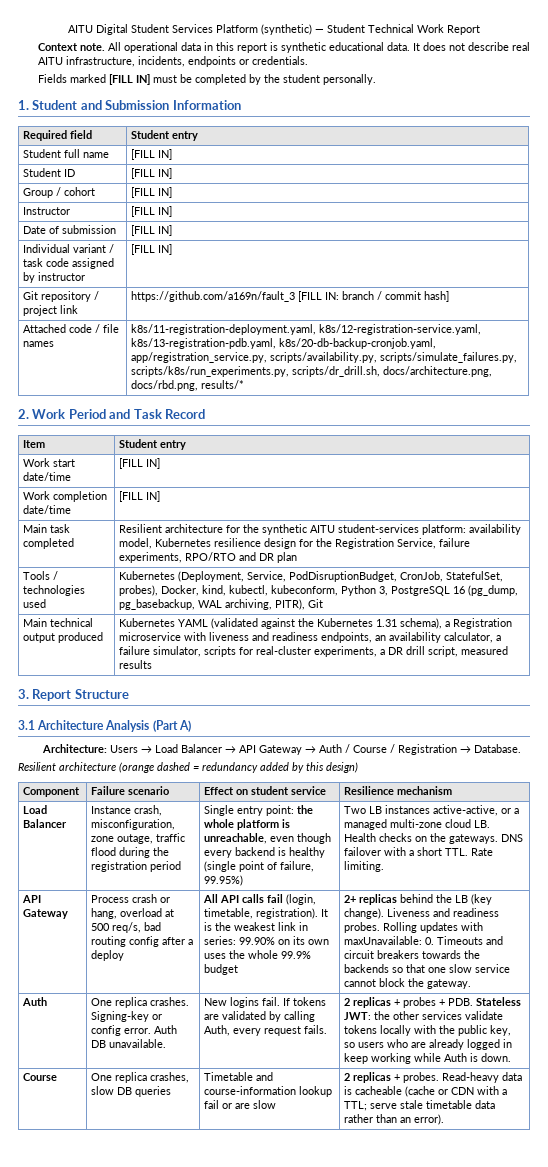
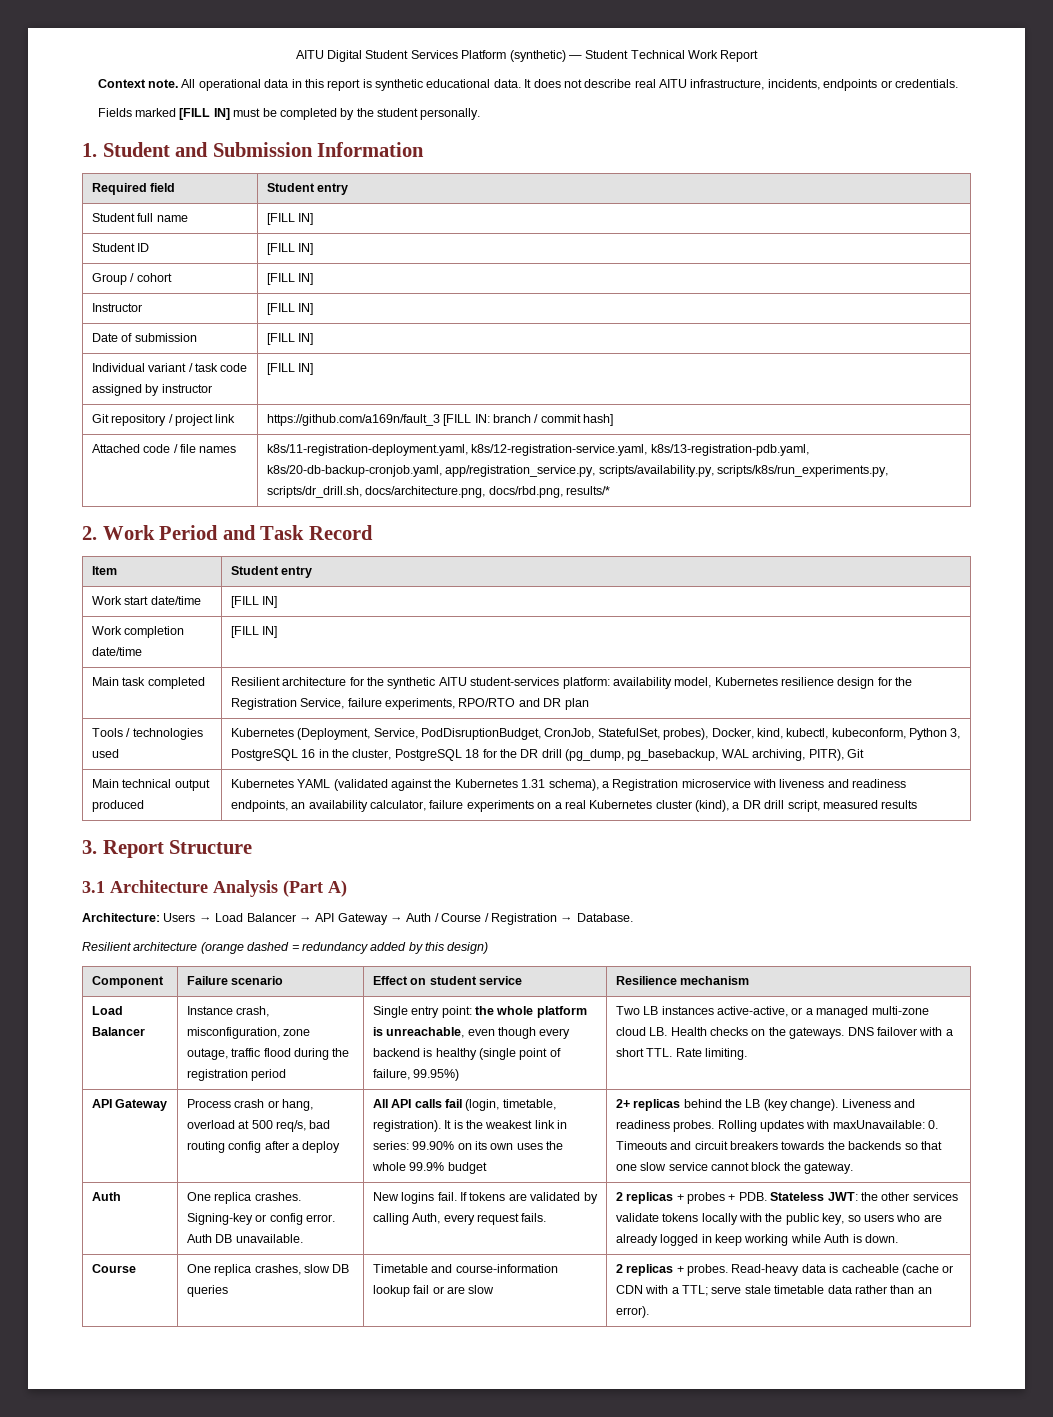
[380,352,518,363] scripts/simulate_failures.py, -> (714, 471) none
(466, 590) none -> [318,749,562,761] in the cluster, PostgreSQL 18 for the DR drill
[496,635,502,641] [119,646,378,657] a failure simulator, scripts for real-cluster experiments, -> [429,800,730,812] failure experiments on a real Kubernetes cluster (kind),

